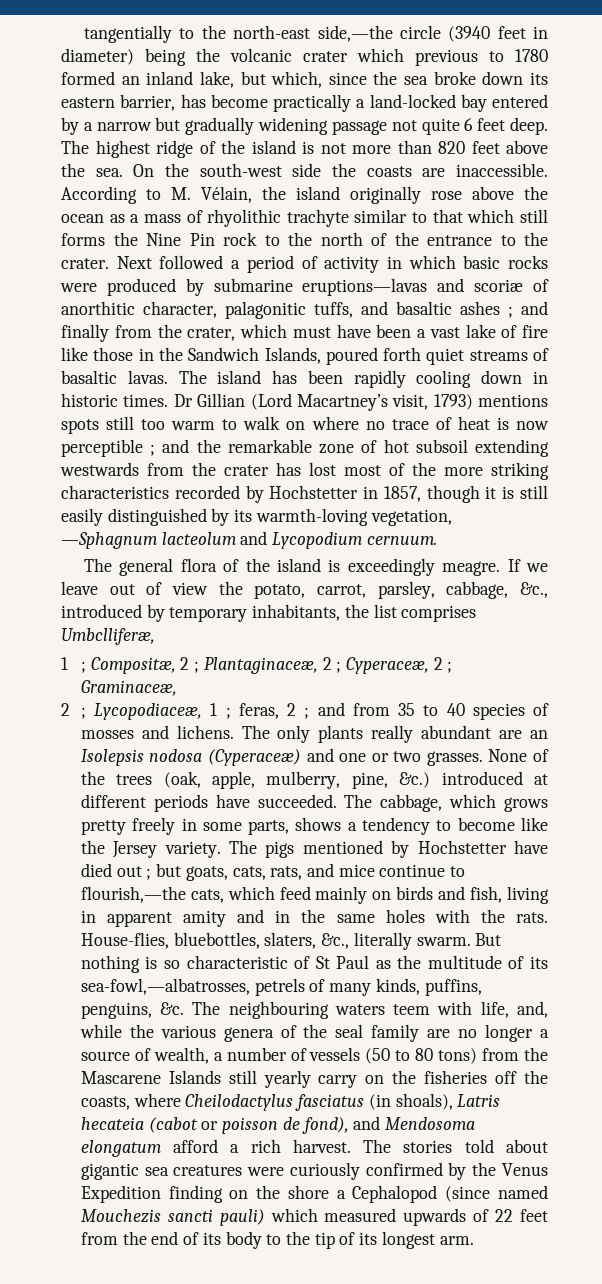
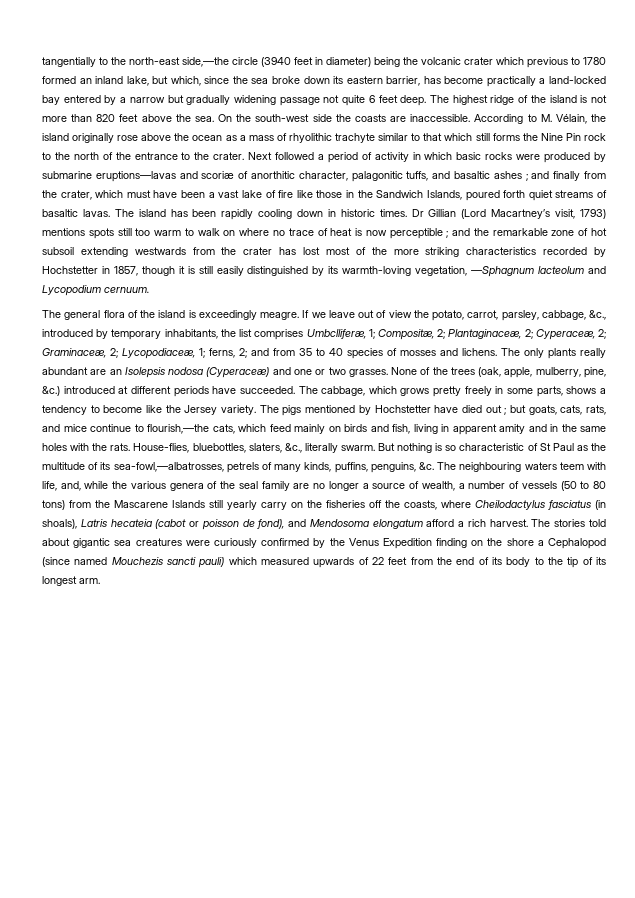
[61,657,453,674] [80,680,177,696] [61,703,310,720] // 1 ; Compositæ, 2 ; Plantaginaceæ, 2 ; Cyperaceæ, 2 ; Graminaceæ, // 2 ; Lycopodiaceæ, 1 ; feras, 2 ; -> [368,329,607,340] [42,348,247,359] 1; Compositæ, 2; Plantaginaceæ, 2; Cyperaceæ, 2; Graminaceæ, 2; Lycopodiaceæ, 1; ferns, 2;

